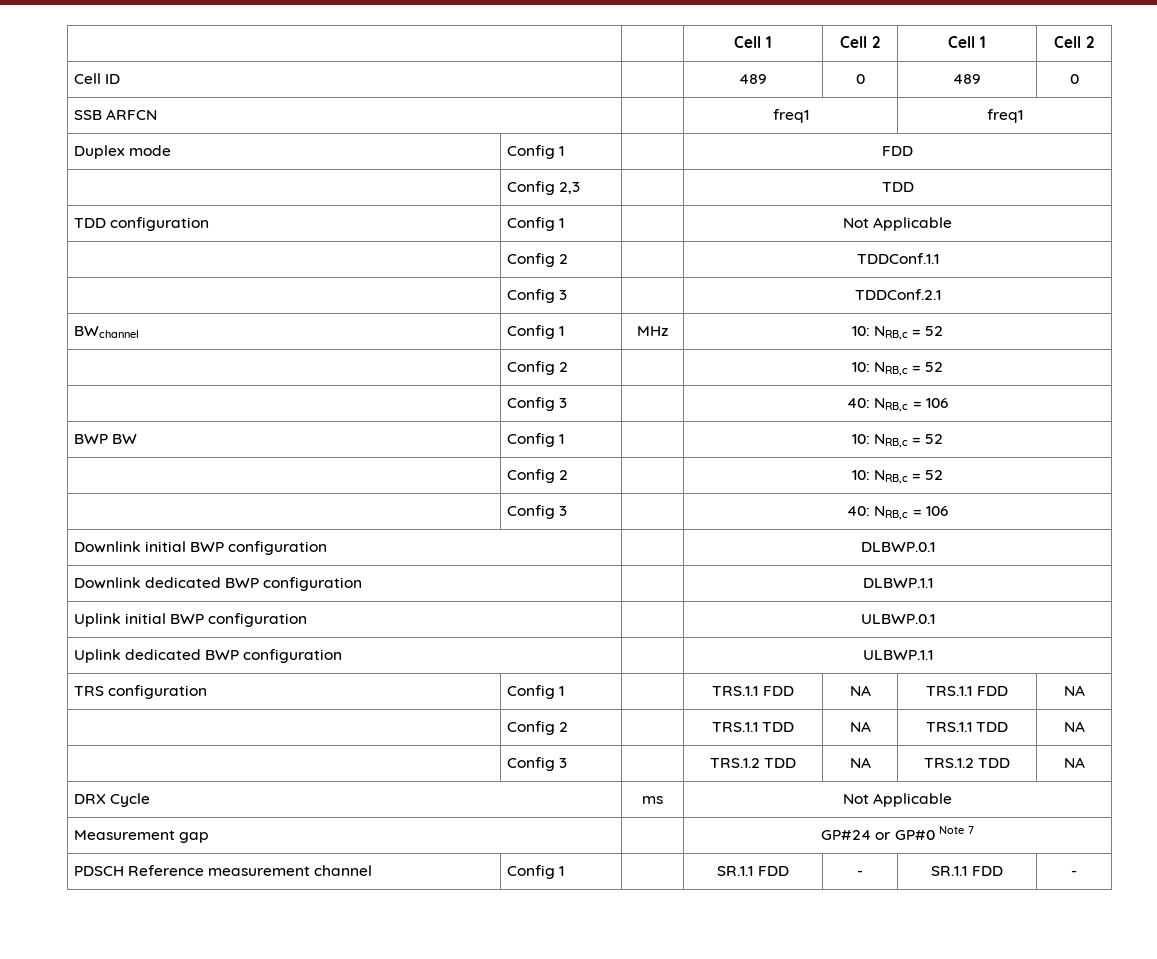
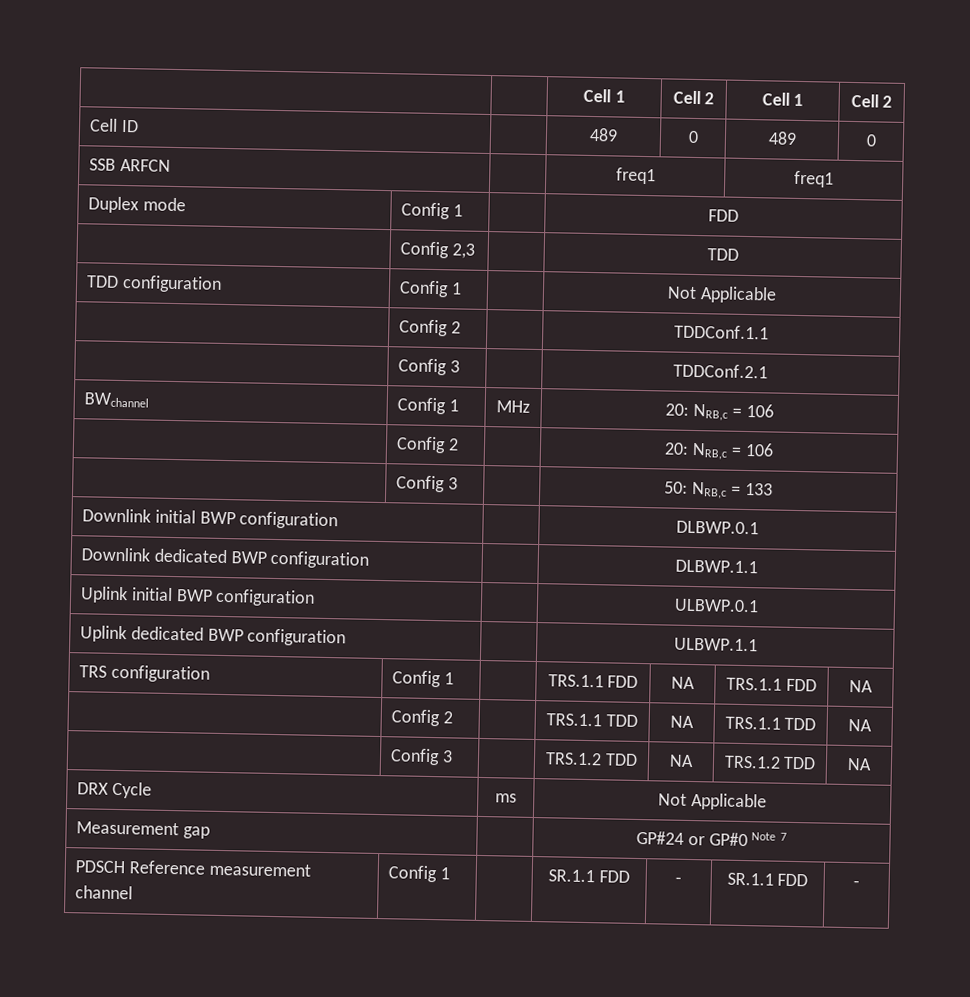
[851,326,944,340] [506,361,568,375] [851,362,944,376] [506,397,567,411] [847,398,948,412] [73,434,137,444] [506,433,564,447] [851,434,944,448] [506,469,568,483] [851,470,944,484] [506,505,567,519] [847,506,948,520] 10: NRB,c = 52 // | Config 2 | | 10: NRB,c = 52 // | Config 3 | | 40: NRB,c = 106 // BWP BW | Config 1 | | 10: NRB,c = 52 // | Config 2 | | 10: NRB,c = 52 // | Config 3 | | 40: NRB,c = 106 -> [665,403,774,421] [396,436,459,454] [664,442,774,460] [396,475,458,493] [664,481,773,499] 20: NRB,c = 106 // | Config 2 | | 20: NRB,c = 106 // | Config 3 | | 50: NRB,c = 133

